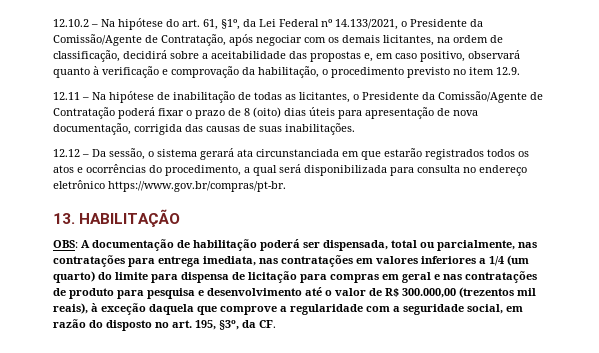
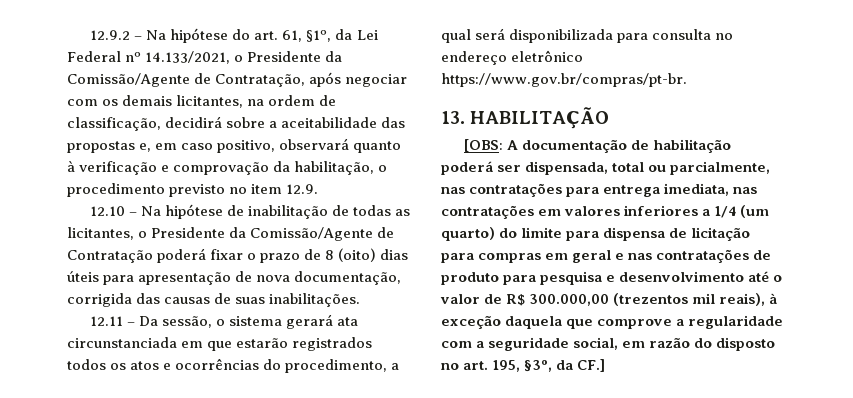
[53,19,89,27] 12.10.2 -> [90,30,131,40] 12.9.2
[53,92,80,100] 12.11 -> [90,206,126,216] 12.10
[53,149,80,157] 12.12 -> [90,316,124,326] 12.11
[53,240,78,248] OBS: -> [464,139,504,152] [OBS:
[259,320,276,328] CF. -> [577,359,606,372] CF.]

